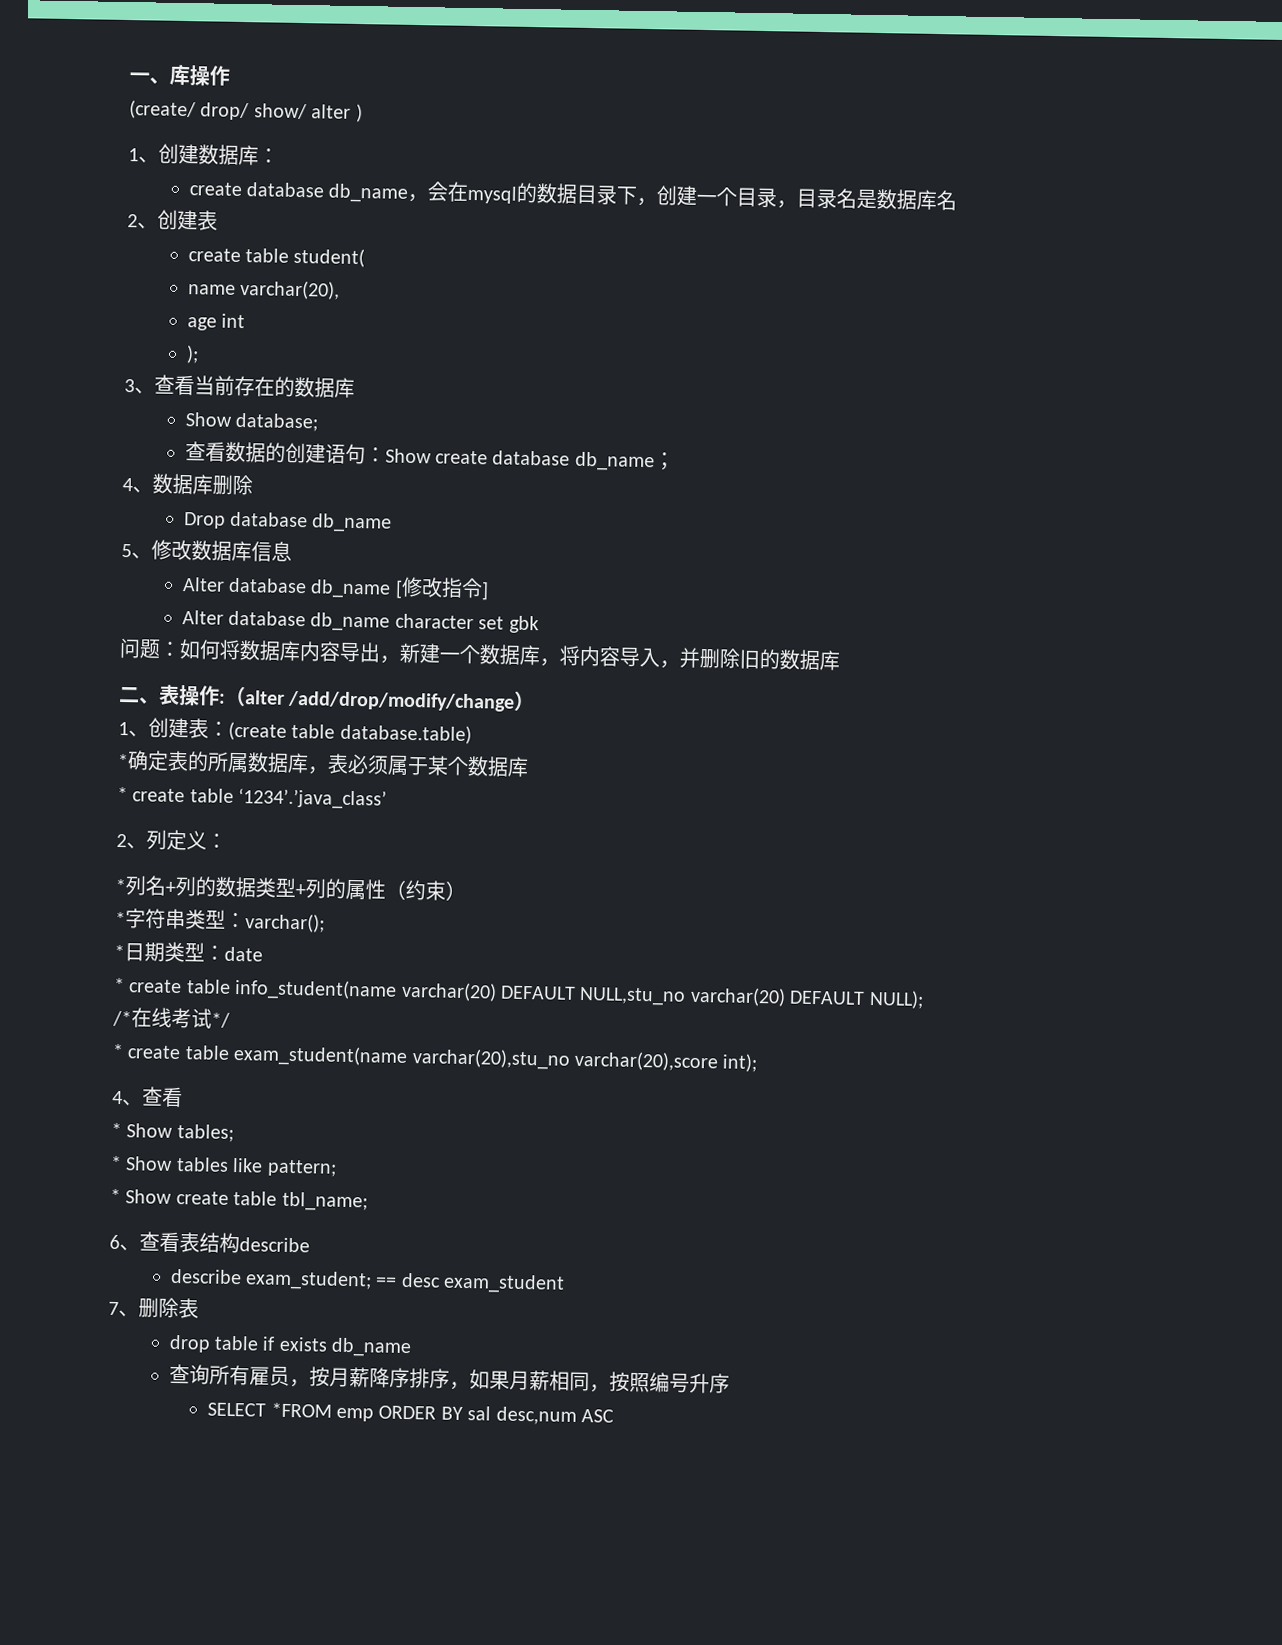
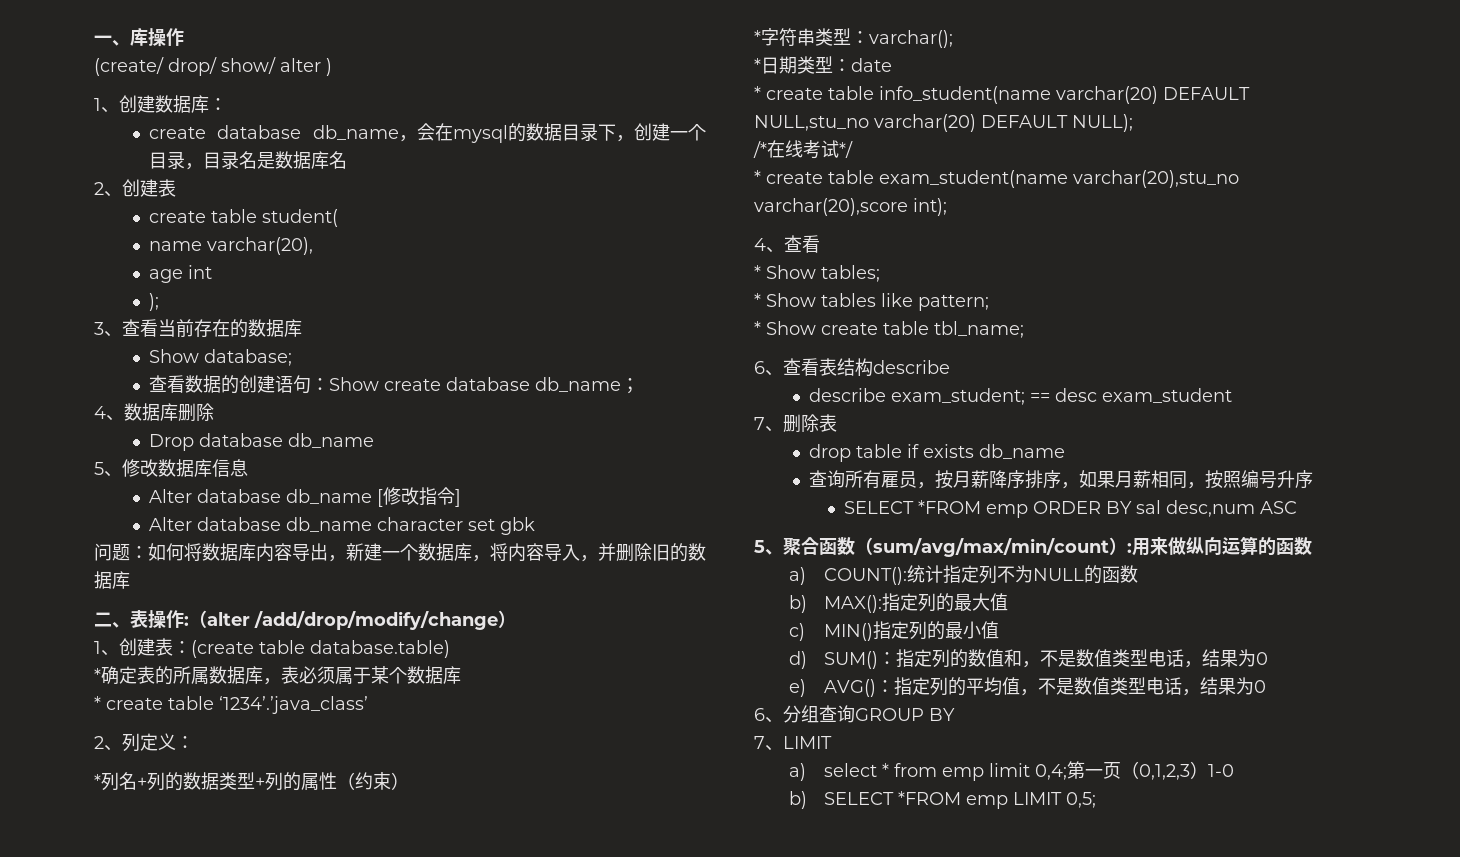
(615, 1416) none -> [754,536,1312,557] [788,565,1138,585] [788,593,1008,613] [788,621,999,641] [788,649,1268,669] [788,677,1266,697] [754,705,955,723] [754,736,832,751] [788,761,1234,781] [788,791,1096,809] // 5、聚合函数（sum/avg/max/min/count）:用来做纵向运算的函数 // a) COUNT():统计指定列不为NULL的函数 // b) MAX():指定列的最大值 // c) MIN()指定列的最小值 // d) SUM()：指定列的数值和，不是数值类型电话，结果为0 // e) AVG()：指定列的平均值，不是数值类型电话，结果为0 // 6、分组查询GROUP BY // 7、LIMIT // a) select * from emp limit 0,4;第一页（0,1,2,3）1-0 // b) SELECT *FROM emp LIMIT 0,5;

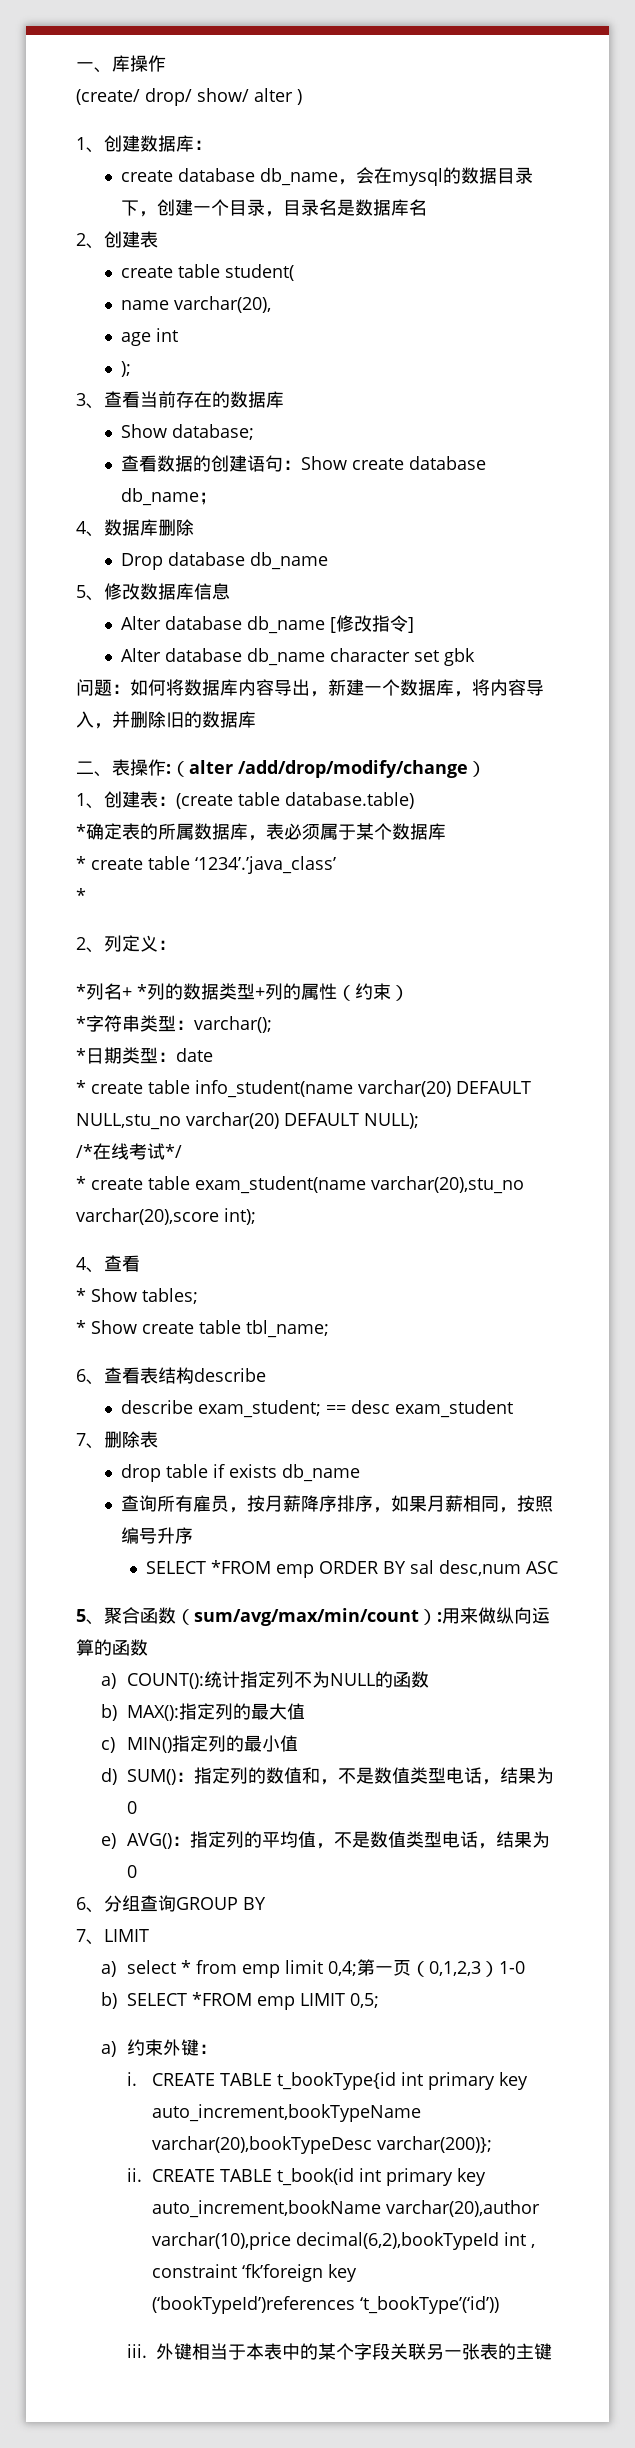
(368, 705) none -> [76,888,86,902] // *
(147, 782) none -> [137,984,147,998] *
[754,293,989,311] // * Show tables like pattern; -> (198, 1296) none
(1096, 800) none -> [101,2039,217,2057] [126,2072,528,2090] [151,2104,421,2122] [151,2136,492,2154] [126,2168,486,2186] [151,2200,540,2218] [151,2232,535,2250] [151,2264,357,2282] [151,2296,499,2314] [126,2343,552,2360] // a)约束外键： // i. CREATE TABLE t_bookType{id int primary key auto_increment,bookTypeName varchar(20),bookTypeDesc varchar(200)}; // ii. CREATE TABLE t_book(id int primary key auto_increment,bookName varchar(20),author varchar(10),price decimal(6,2),bookTypeId int , constraint ‘fk’foreign key (‘bookTypeId’)references ‘t_bookType’(‘id’)) // iii.外键相当于本表中的某个字段关联另一张表的主键

